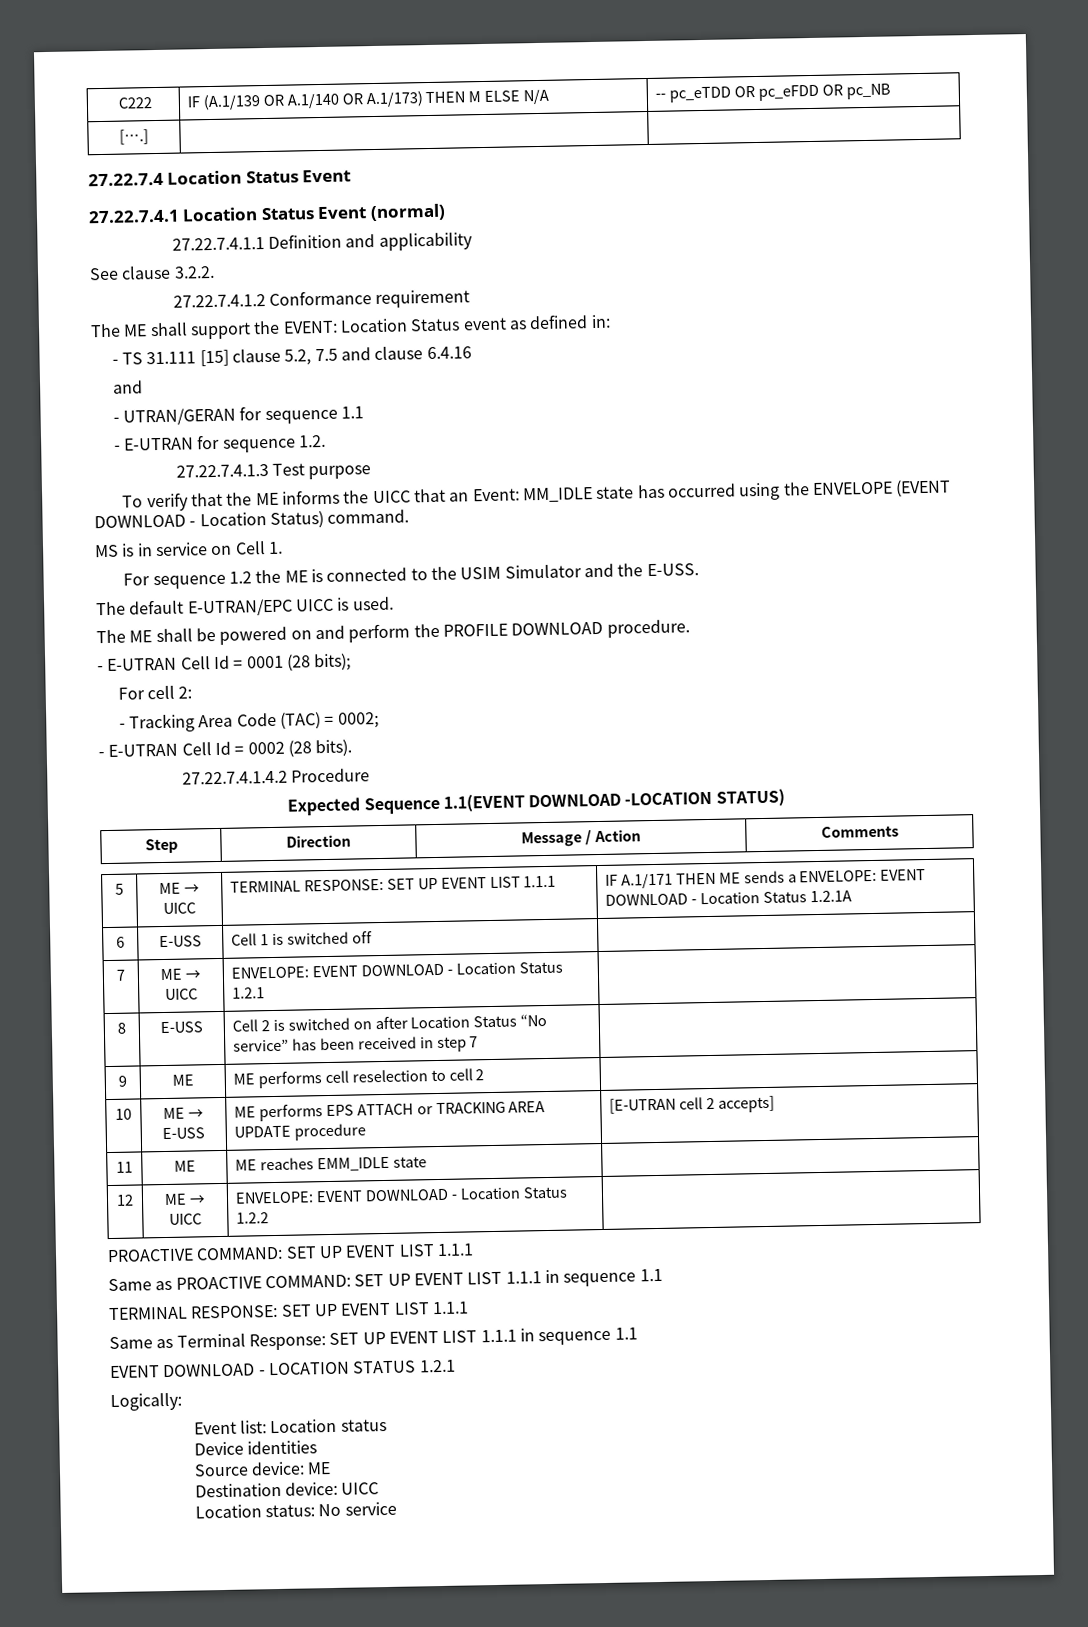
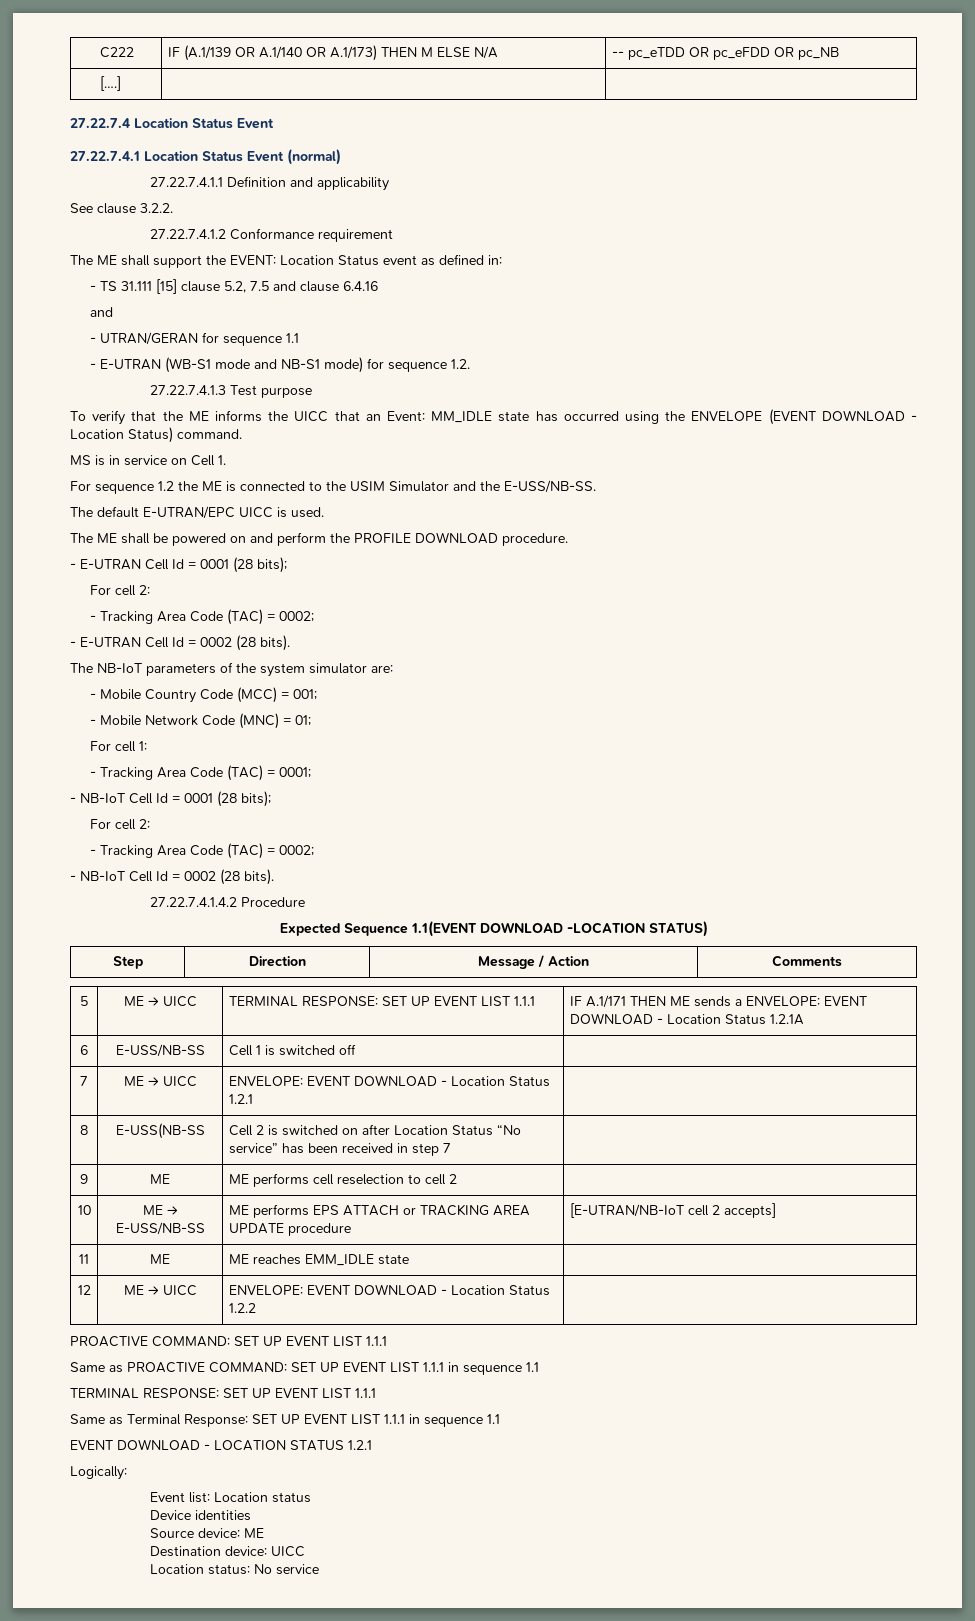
(195, 444) none -> [164,357,363,373] (WB-S1 mode and NB-S1 mode)
[646,563,699,577] E-USS. -> [504,480,596,493] E-USS/NB-SS.
(353, 748) none -> [70,662,393,677] [89,687,317,703] [89,713,311,729] [89,741,147,752] [89,765,311,781] [70,791,271,807] [89,819,150,830] [89,843,314,859] [70,869,274,885] // The NB-IoT parameters of the system simulator are: // - Mobile Country Code (MCC) = 001; // - Mobile Network Code (MNC) = 01; // For cell 1: // - Tracking Area Code (TAC) = 0001; // - NB-IoT Cell Id = 0001 (28 bits); // For cell 2: // - Tracking Area Code (TAC) = 0002; // - NB-IoT Cell Id = 0002 (28 bits).
[159,935,202,948] E-USS -> [115,1044,205,1057] E-USS/NB-SS
[160,1021,203,1034] E-USS -> [115,1123,205,1139] E-USS(NB-SS
[162,1127,205,1140] E-USS -> [115,1222,205,1235] E-USS/NB-SS
[609,1097,677,1114] [E-UTRAN -> [569,1203,684,1218] [E-UTRAN/NB-IoT

